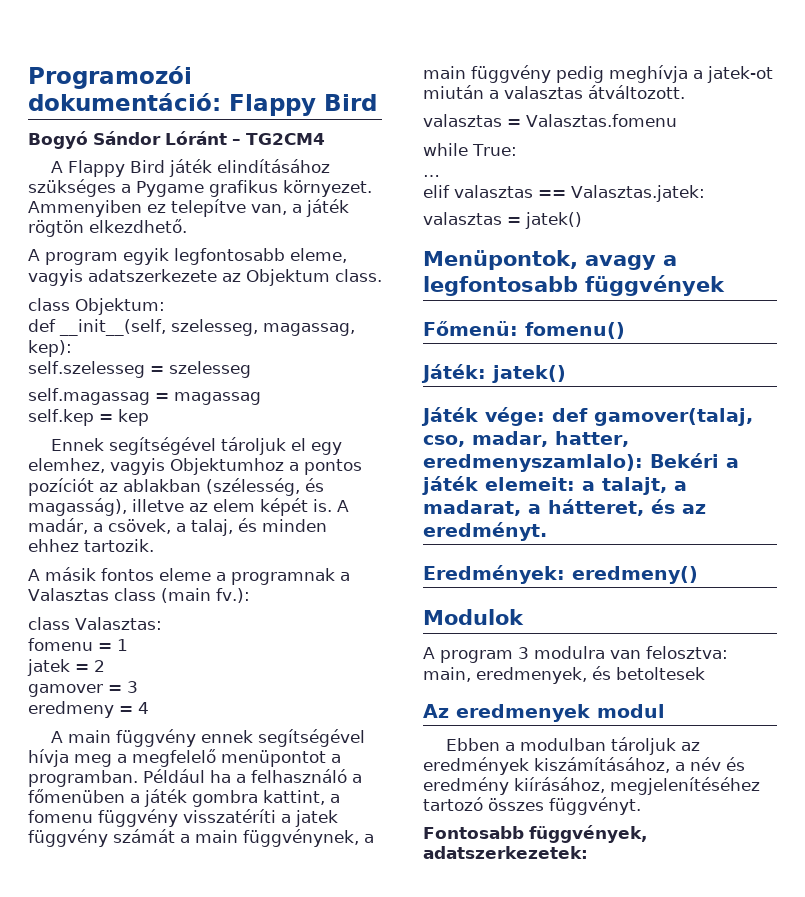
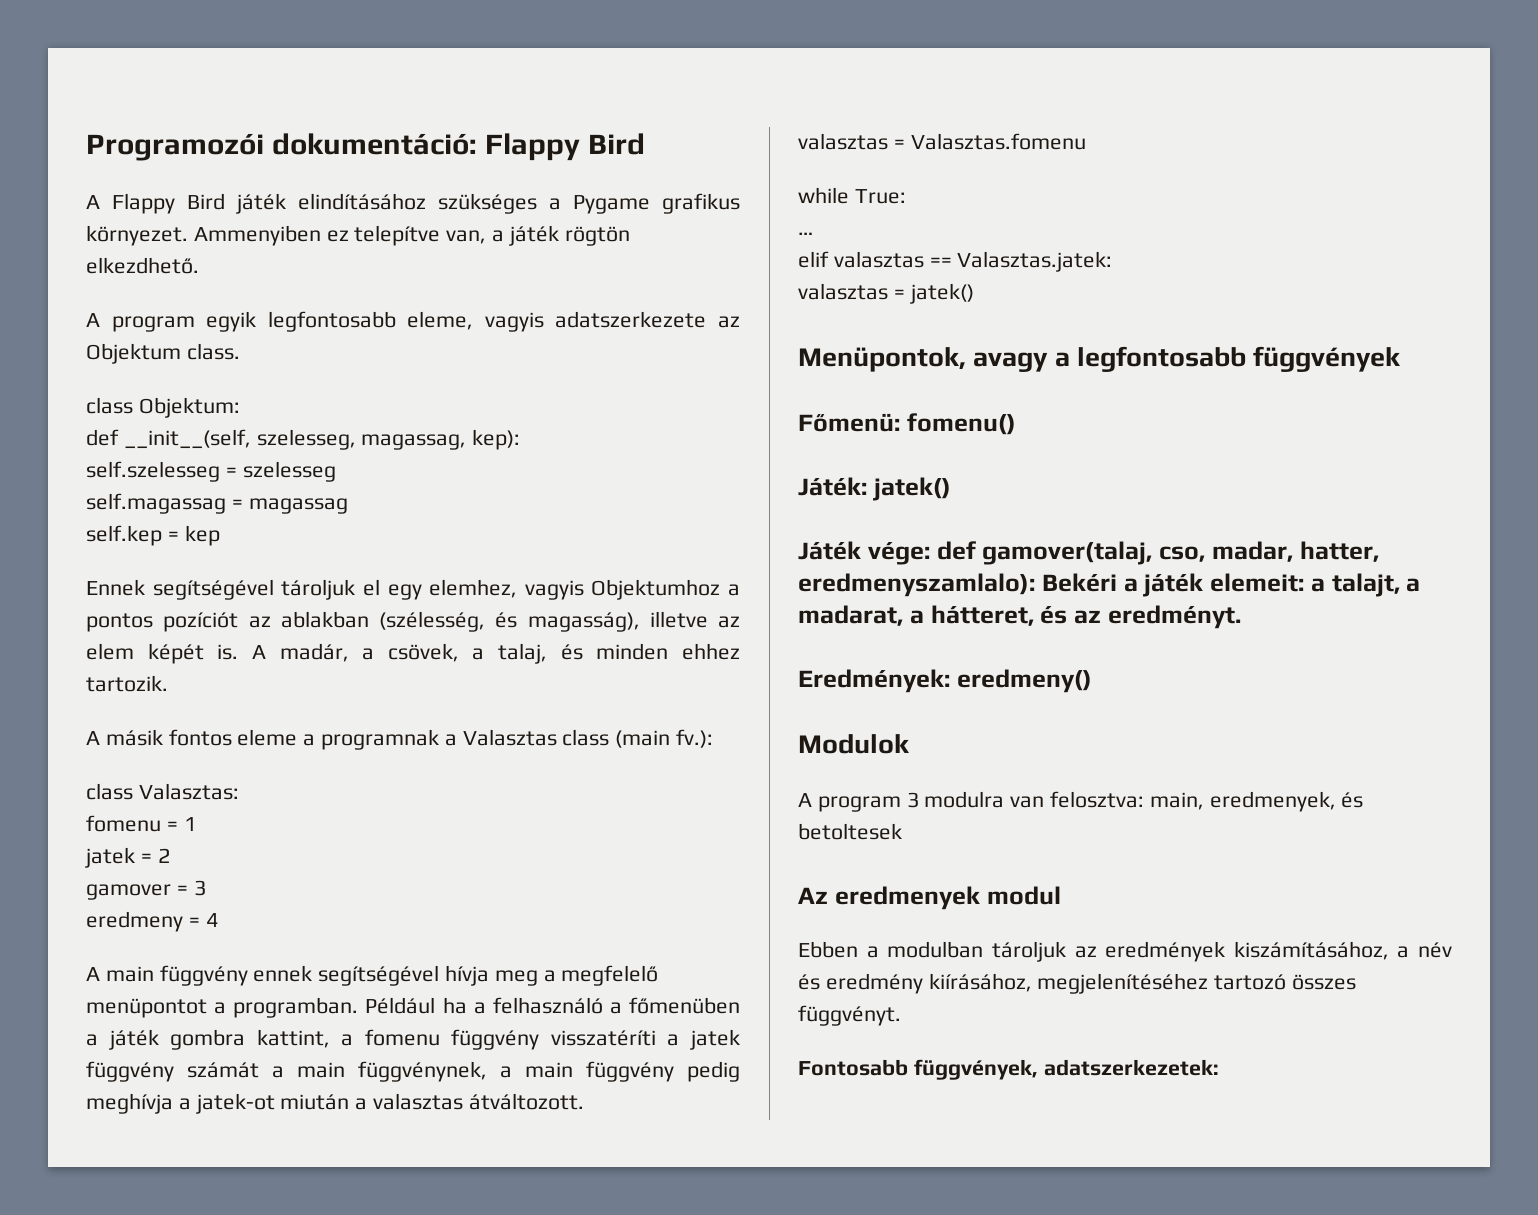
[28,131,325,149] // Bogyó Sándor Lóránt – TG2CM4 -> (645, 144) none

